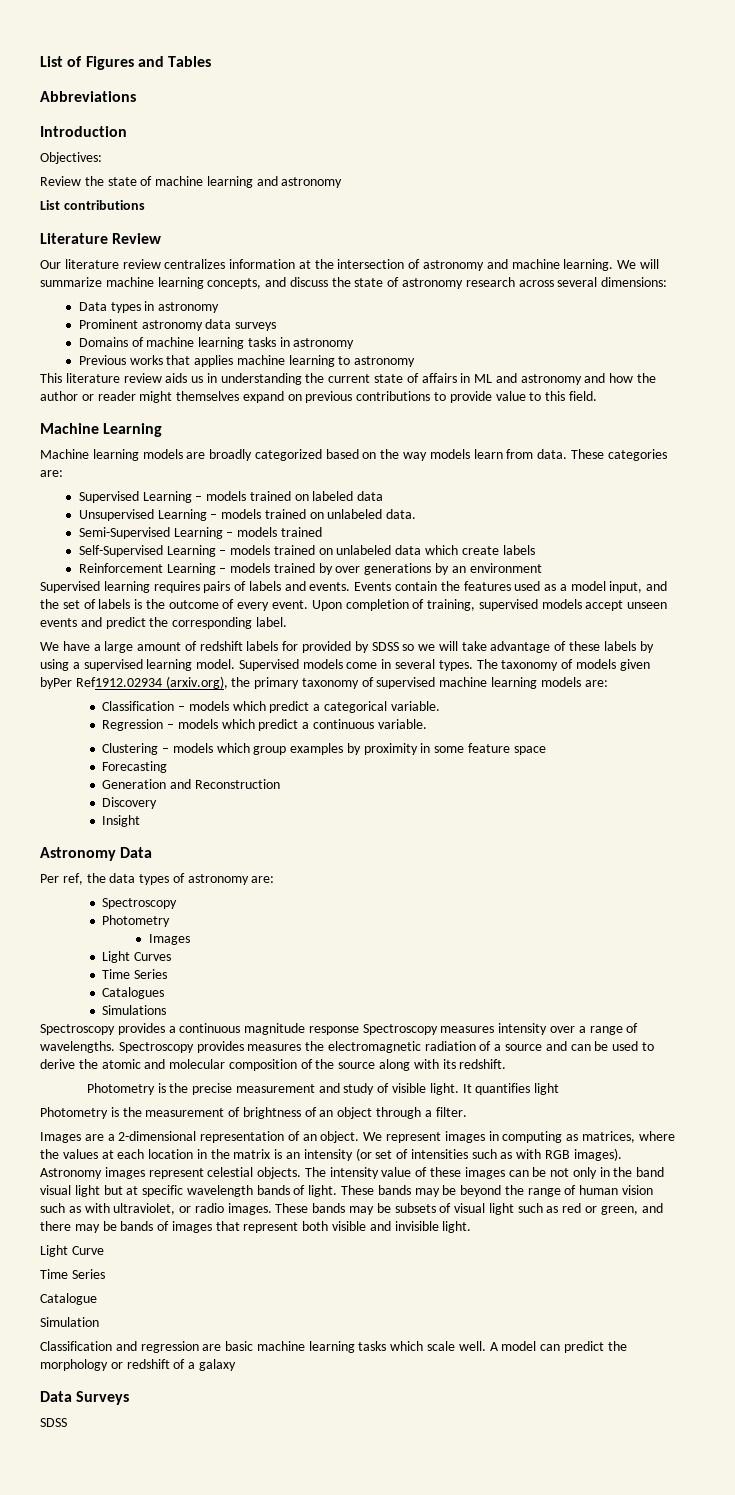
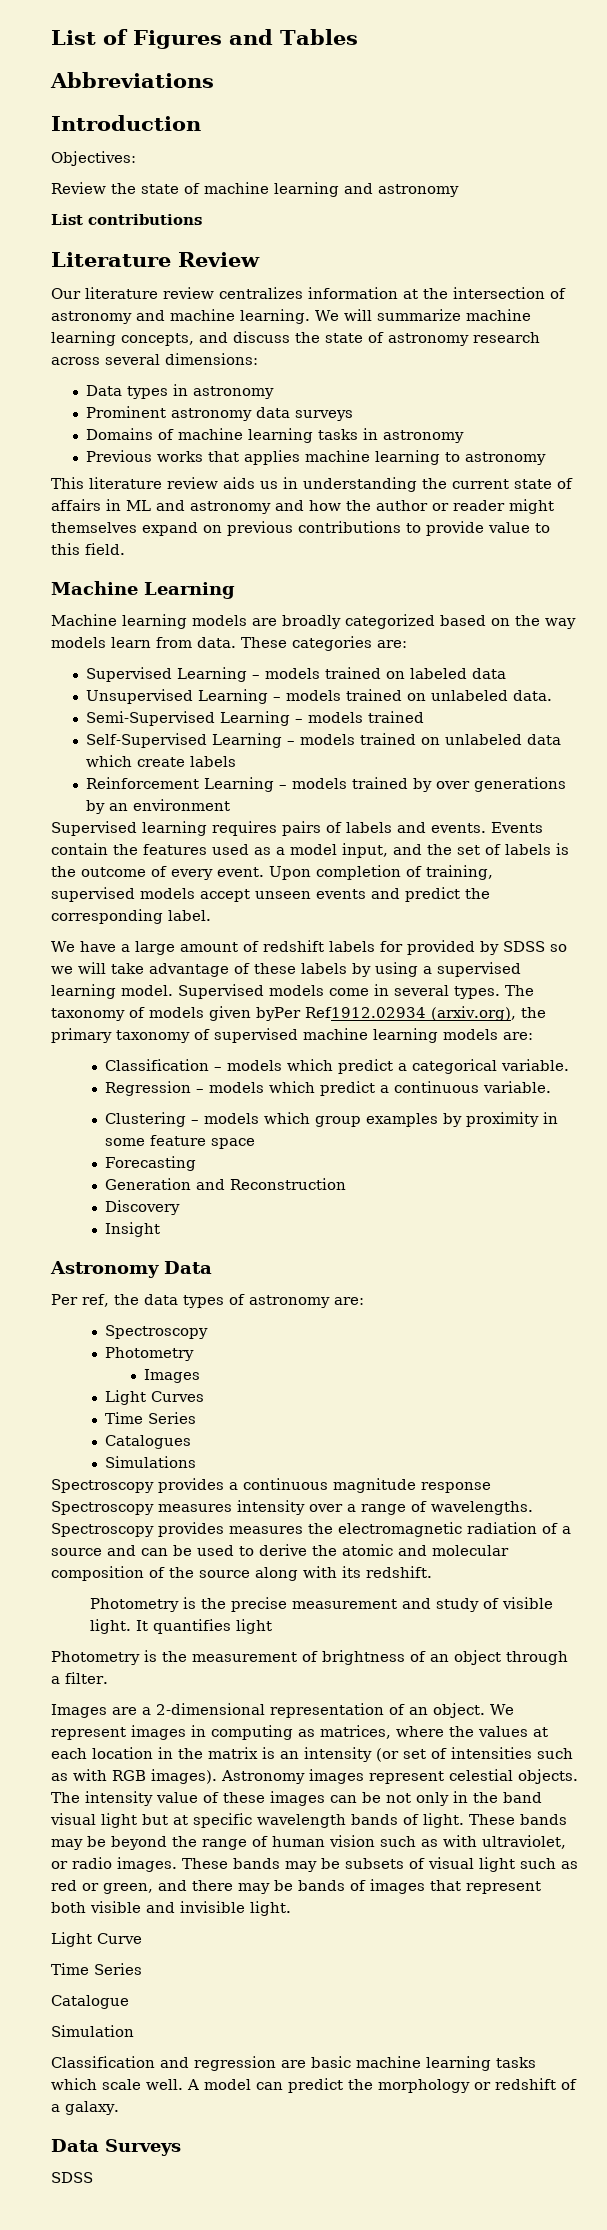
[198,1359,236,1371] galaxy -> [65,2101,119,2115] galaxy.

